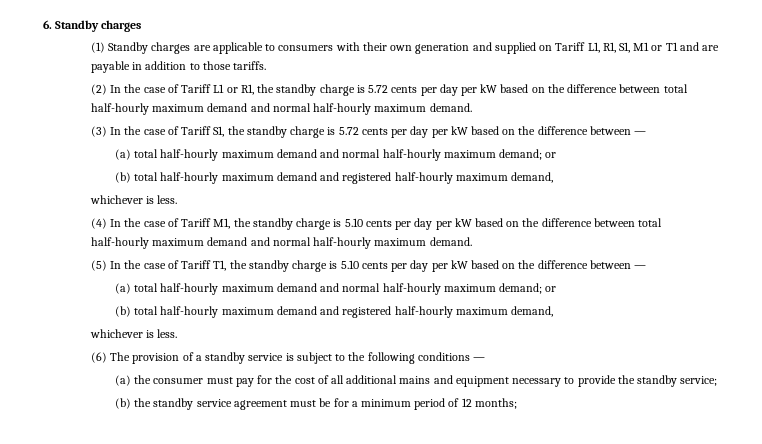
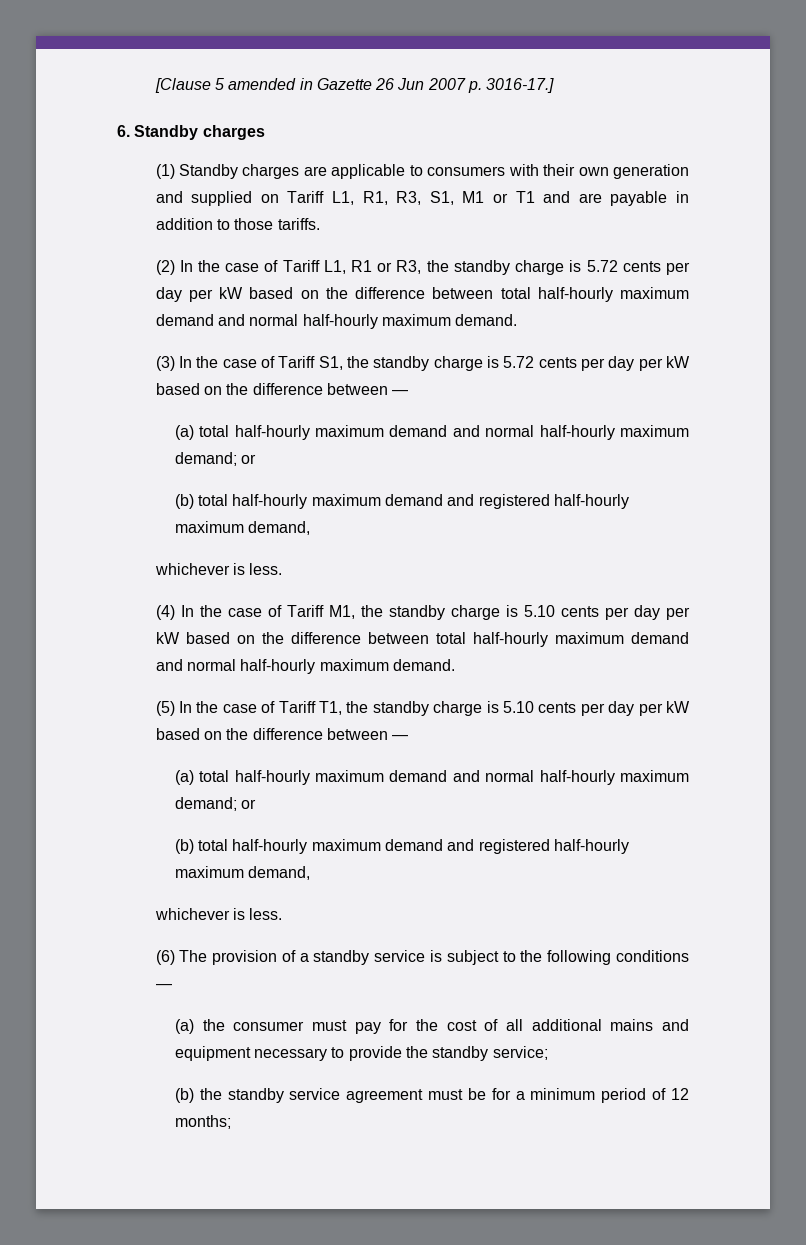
(43, 24) none -> [154,78,555,93] [Clause 5 amended in Gazette 26 Jun 2007 p. 3016-17.] //
(616, 47) none -> [396,191,422,205] R3,
[213,84,254,95] L1 or R1, -> [323,260,422,274] L1, R1 or R3,

